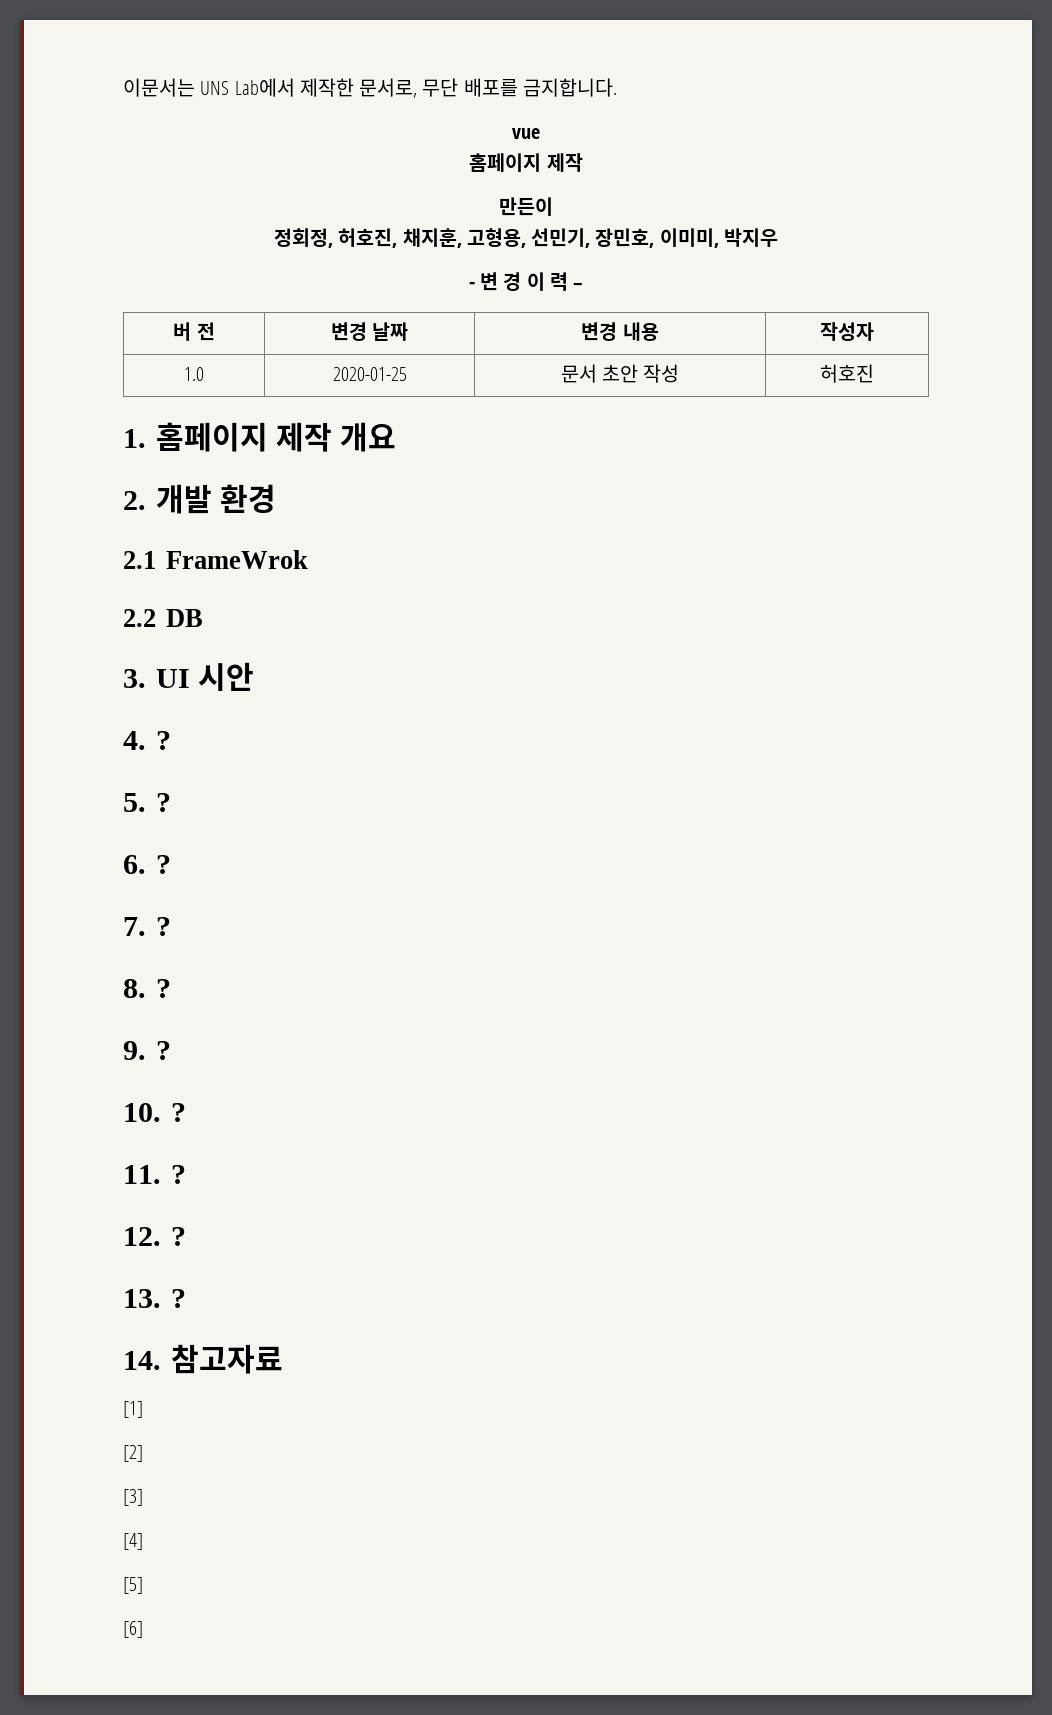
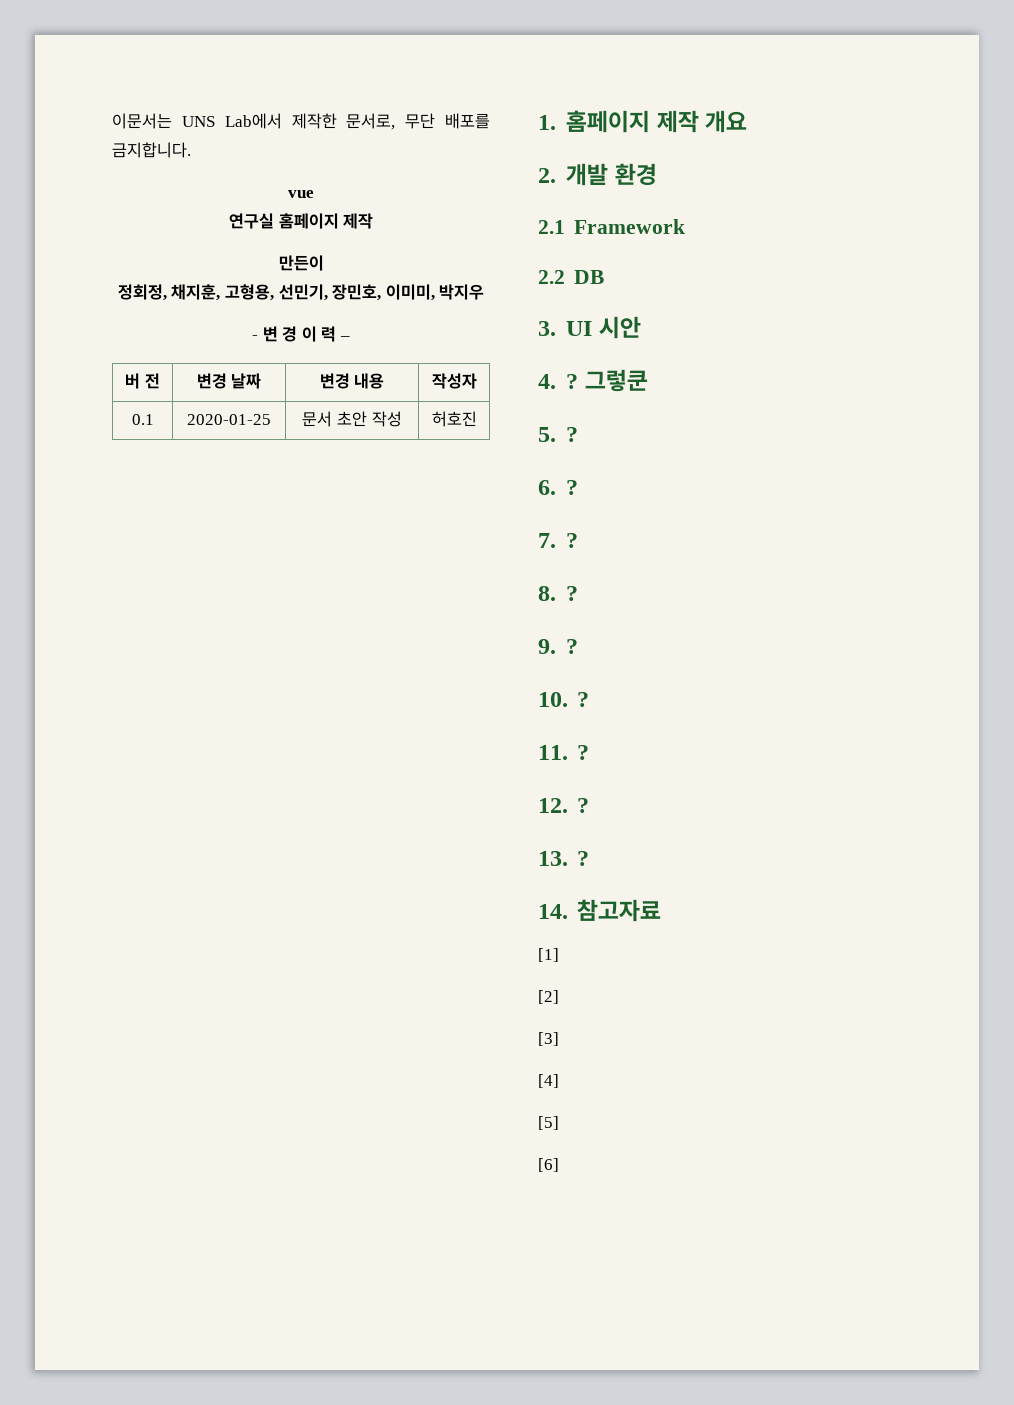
(540, 133) none -> [228,213,274,229] 연구실
[338,228,398,248] 허호진, -> (167, 292) none
[184,367,204,381] 1.0 -> [131,414,154,425] 0.1
[165,550,308,569] FrameWrok -> [573,219,685,234] Framework
(171, 740) none -> [584,369,648,392] 그렇쿤

